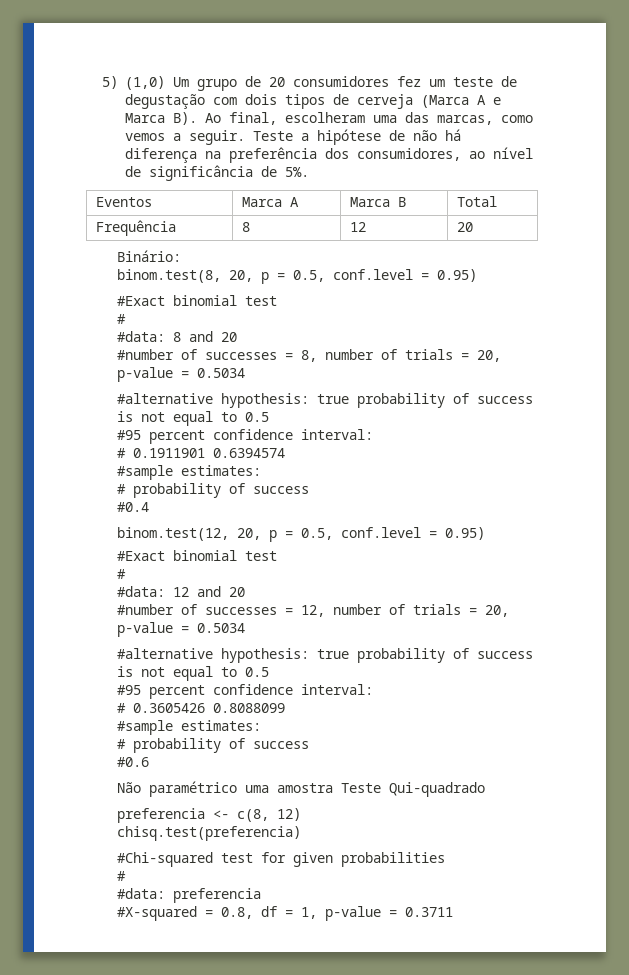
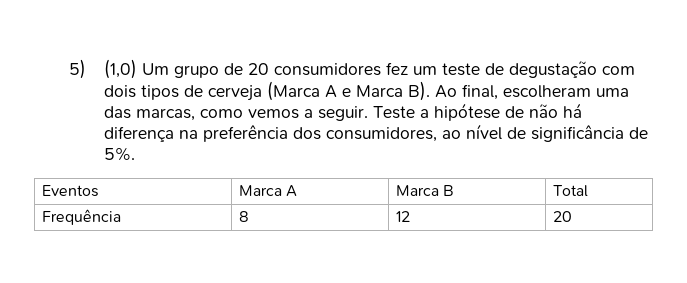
[117,250,182,262] [117,269,478,284] [117,295,278,306] [117,314,127,324] [117,331,238,342] [117,349,502,362] [117,367,246,382] [117,393,534,408] [117,411,270,426] [117,429,374,444] [117,448,286,458] [117,465,262,480] [117,483,310,498] [117,502,150,512] [117,527,486,542] [117,550,278,561] [117,569,127,579] [117,586,246,597] [117,604,510,617] [117,622,246,637] [117,648,534,663] [117,666,270,681] [117,684,374,699] [117,703,286,713] [117,720,262,735] [117,738,310,753] [117,757,150,767] [117,781,486,797] [117,808,302,823] [117,826,302,841] [117,852,446,867] [117,871,127,881] [117,888,262,903] [117,906,454,921] // Binário: // binom.test(8, 20, p = 0.5, conf.level = 0.95) // #Exact binomial test // # // #data: 8 and 20 // #number of successes = 8, number of trials = 20, p-value = 0.5034 // #alternative hypothesis: true probability of success is not equal to 0.5 // #95 percent confidence interval: // # 0.1911901 0.6394574 // #sample estimates: // # probability of success // #0.4 // binom.test(12, 20, p = 0.5, conf.level = 0.95) // #Exact binomial test // # // #data: 12 and 20 // #number of successes = 12, number of trials = 20, p-value = 0.5034 // #alternative hypothesis: true probability of success is not equal to 0.5 // #95 percent confidence interval: // # 0.3605426 0.8088099 // #sample estimates: // # probability of success // #0.6 // Não paramétrico uma amostra Teste Qui-quadrado // preferencia <- c(8, 12) // chisq.test(preferencia) // #Chi-squared test for given probabilities // # // #data: preferencia // #X-squared = 0.8, df = 1, p-value = 0.3711 -> (572, 216) none

